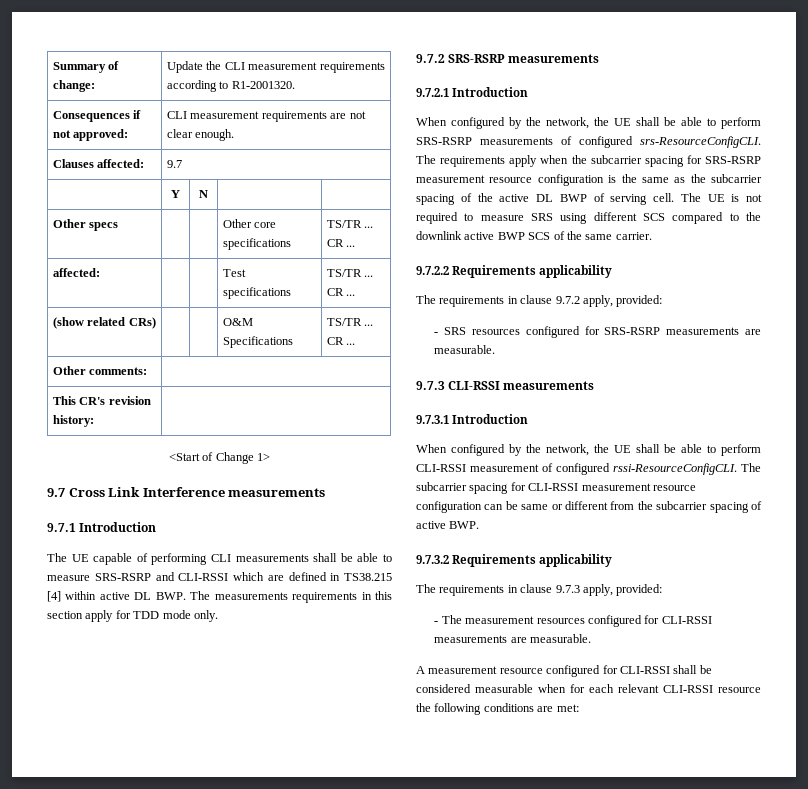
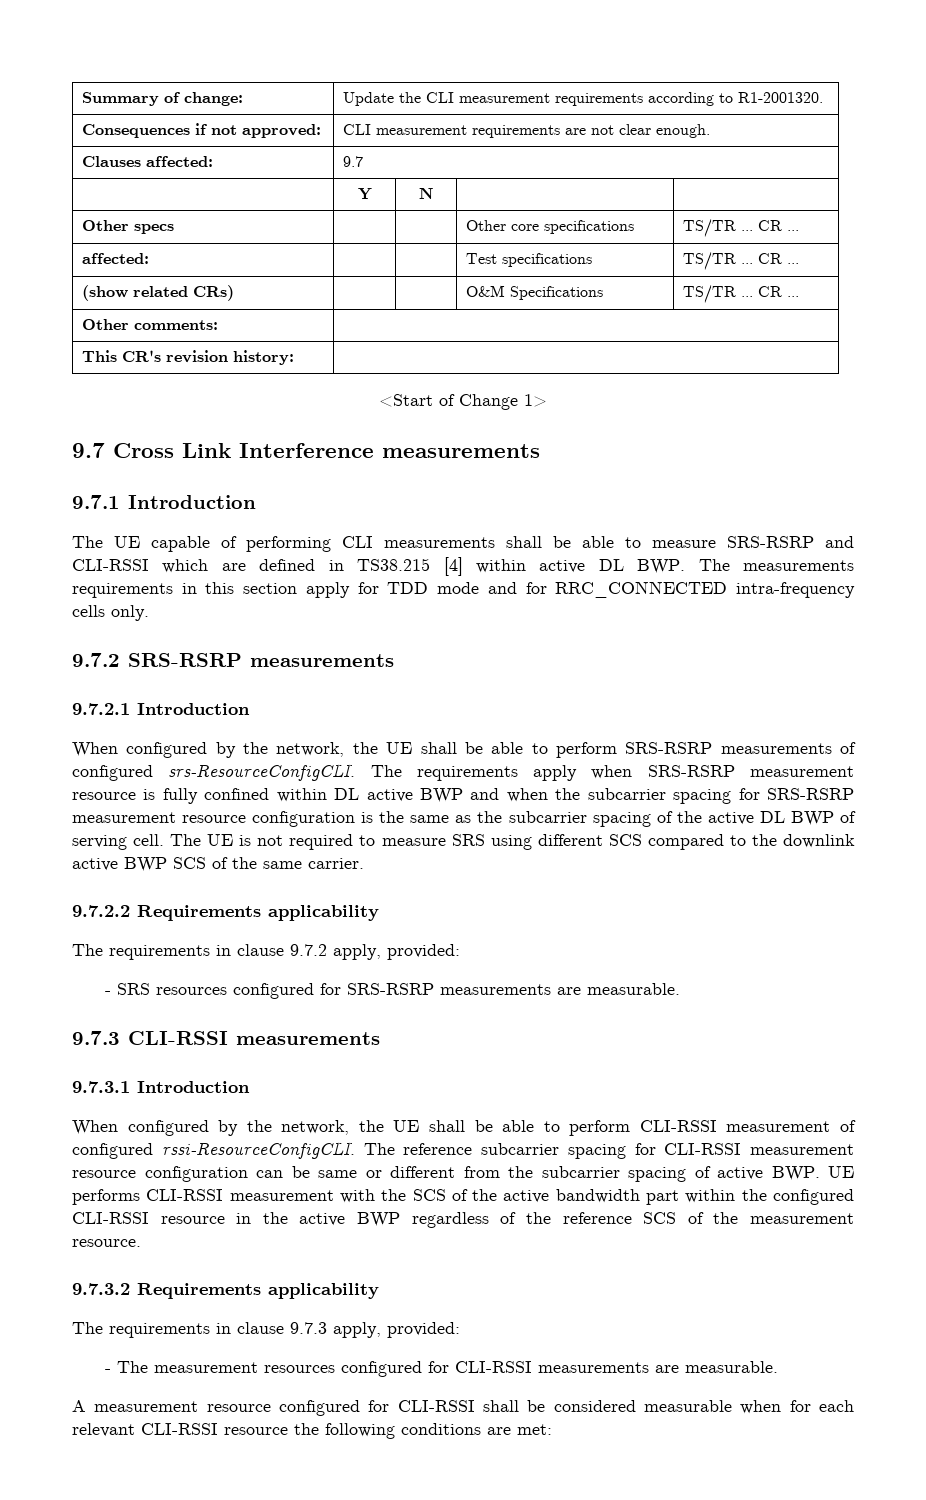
(191, 614) none -> [487,581,856,598] [72,605,105,617] and for RRC_CONNECTED intra-frequency cells
(569, 159) none -> [647,765,855,777] [72,788,548,804] SRS-RSRP measurement resource is fully confined within DL active BWP and when
(761, 467) none -> [403,1143,473,1155] reference
(480, 525) none -> [828,1166,854,1178] [72,1189,854,1205] [72,1212,855,1228] [72,1239,141,1247] UE performs CLI-RSSI measurement with the SCS of the active bandwidth part within the configured CLI-RSSI resource in the active BWP regardless of the reference SCS of the measurement resource.

